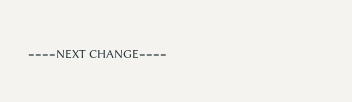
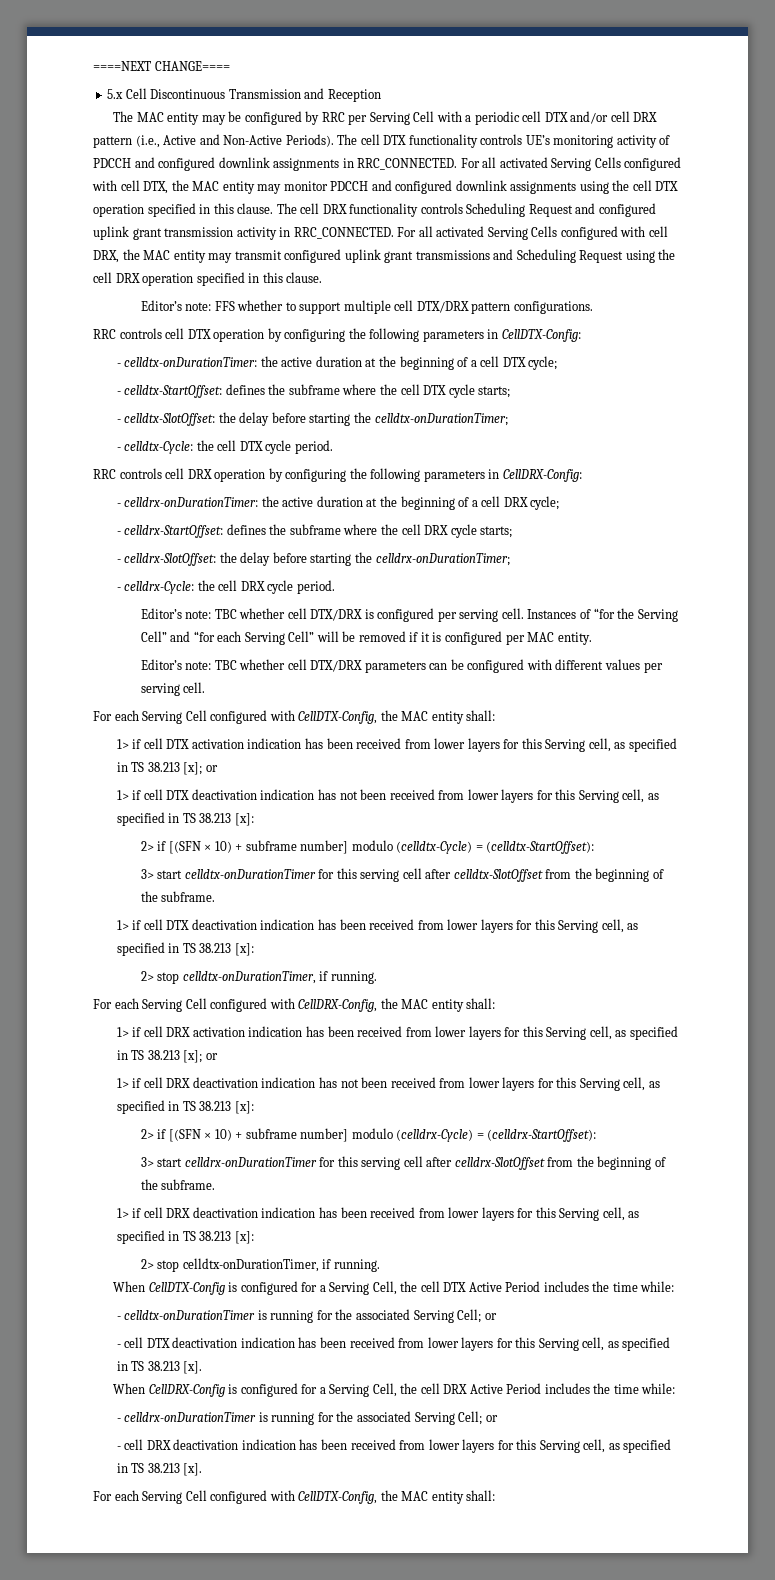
(168, 54) none -> [107,88,381,102] [113,111,658,125] [93,134,671,148] [93,157,682,171] [92,180,679,194] [93,203,656,217] [93,226,668,240] [93,249,676,263] [93,272,323,286] [140,300,593,314] [93,328,581,342] [116,356,558,370] [116,384,511,398] [116,412,508,426] [116,440,333,454] [93,468,582,482] [116,496,560,510] [116,524,513,538] [116,552,510,566] [116,580,335,594] [140,608,678,622] [140,631,592,645] [140,659,663,673] [140,682,206,696] [93,710,496,724] [116,738,677,752] [116,762,218,775] [116,789,659,803] [116,812,254,826] [140,840,595,854] [140,868,664,882] [140,891,216,902] [116,919,639,933] [116,942,254,956] [140,971,377,984] [93,998,496,1012] [116,1026,678,1040] [116,1050,218,1063] [116,1077,660,1091] [116,1100,254,1114] [140,1128,597,1142] [140,1156,666,1170] [140,1179,216,1190] [116,1207,640,1221] [116,1230,254,1244] [140,1258,380,1272] [113,1281,675,1295] [116,1309,497,1323] [116,1337,671,1351] [116,1361,203,1374] [113,1383,676,1397] [116,1411,498,1425] [116,1439,672,1453] [116,1463,203,1476] [93,1490,496,1504] // 5.x Cell Discontinuous Transmission and Reception // The MAC entity may be configured by RRC per Serving Cell with a periodic cell DTX and/or cell DRX pattern (i.e., Active and Non-Active Periods). The cell DTX functionality controls UE’s monitoring activity of PDCCH and configured downlink assignments in RRC_CONNECTED. For all activated Serving Cells configured with cell DTX, the MAC entity may monitor PDCCH and configured downlink assignments using the cell DTX operation specified in this clause. The cell DRX functionality controls Scheduling Request and configured uplink grant transmission activity in RRC_CONNECTED. For all activated Serving Cells configured with cell DRX, the MAC entity may transmit configured uplink grant transmissions and Scheduling Request using the cell DRX operation specified in this clause. // Editor’s note: FFS whether to support multiple cell DTX/DRX pattern configurations. // RRC controls cell DTX operation by configuring the following parameters in CellDTX-Config: // - celldtx-onDurationTimer: the active duration at the beginning of a cell DTX cycle; // - celldtx-StartOffset: defines the subframe where the cell DTX cycle starts; // - celldtx-SlotOffset: the delay before starting the celldtx-onDurationTimer; // - celldtx-Cycle: the cell DTX cycle period. // RRC controls cell DRX operation by configuring the following parameters in CellDRX-Config: // - celldrx-onDurationTimer: the active duration at the beginning of a cell DRX cycle; // - celldrx-StartOffset: defines the subframe where the cell DRX cycle starts; // - celldrx-SlotOffset: the delay before starting the celldrx-onDurationTimer; // - celldrx-Cycle: the cell DRX cycle period. // Editor’s note: TBC whether cell DTX/DRX is configured per serving cell. Instances of “for the Serving Cell” and “for each Serving Cell” will be removed if it is configured per MAC entity. // Editor’s note: TBC whether cell DTX/DRX parameters can be configured with different values per serving cell. // For each Serving Cell configured with CellDTX-Config, the MAC entity shall: // 1> if cell DTX activation indication has been received from lower layers for this Serving cell, as specified in TS 38.213 [x]; or // 1> if cell DTX deactivation indication has not been received from lower layers for this Serving cell, as specified in TS 38.213 [x]: // 2> if [(SFN × 10) + subframe number] modulo (celldtx-Cycle) = (celldtx-StartOffset): // 3> start celldtx-onDurationTimer for this serving cell after celldtx-SlotOffset from the beginning of the subframe. // 1> if cell DTX deactivation indication has been received from lower layers for this Serving cell, as specified in TS 38.213 [x]: // 2> stop celldtx-onDurationTimer, if running. // For each Serving Cell configured with CellDRX-Config, the MAC entity shall: // 1> if cell DRX activation indication has been received from lower layers for this Serving cell, as specified in TS 38.213 [x]; or // 1> if cell DRX deactivation indication has not been received from lower layers for this Serving cell, as specified in TS 38.213 [x]: // 2> if [(SFN × 10) + subframe number] modulo (celldrx-Cycle) = (celldrx-StartOffset): // 3> start celldrx-onDurationTimer for this serving cell after celldrx-SlotOffset from the beginning of the subframe. // 1> if cell DRX deactivation indication has been received from lower layers for this Serving cell, as specified in TS 38.213 [x]: // 2> stop celldtx-onDurationTimer, if running. // When CellDTX-Config is configured for a Serving Cell, the cell DTX Active Period includes the time while: // - celldtx-onDurationTimer is running for the associated Serving Cell; or // - cell DTX deactivation indication has been received from lower layers for this Serving cell, as specified in TS 38.213 [x]. // When CellDRX-Config is configured for a Serving Cell, the cell DRX Active Period includes the time while: // - celldrx-onDurationTimer is running for the associated Serving Cell; or // - cell DRX deactivation indication has been received from lower layers for this Serving cell, as specified in TS 38.213 [x]. // For each Serving Cell configured with CellDTX-Config, the MAC entity shall:

